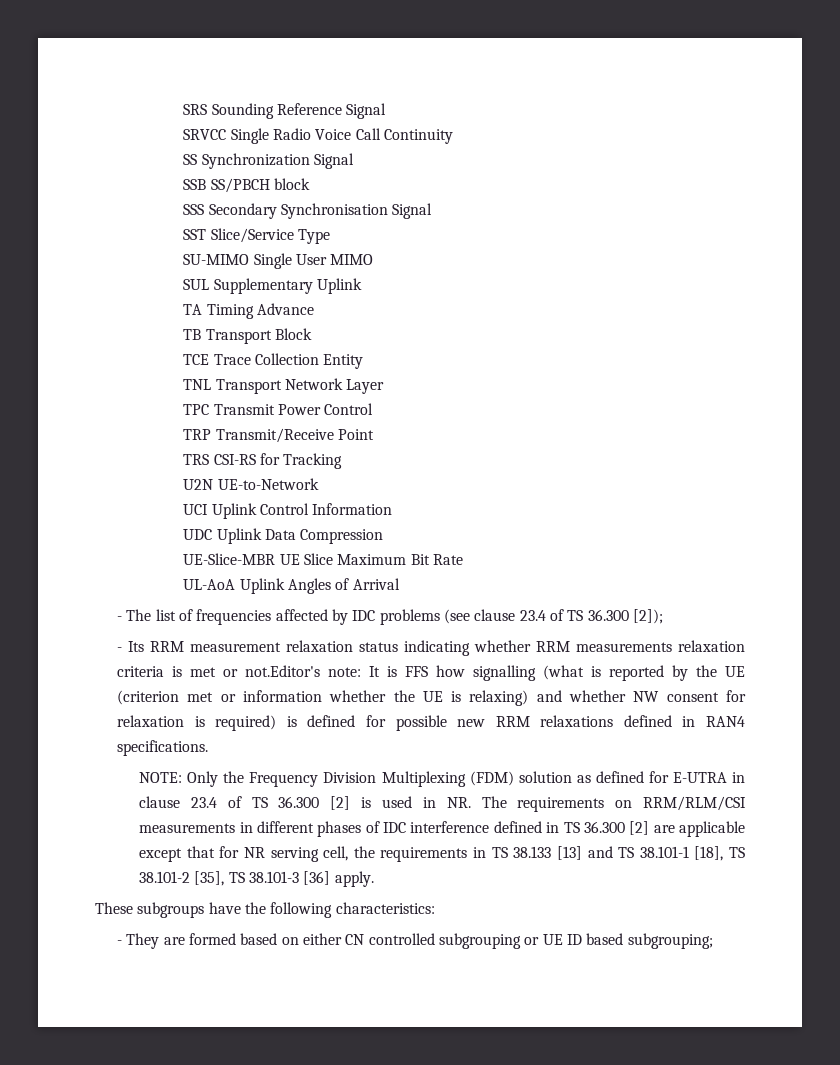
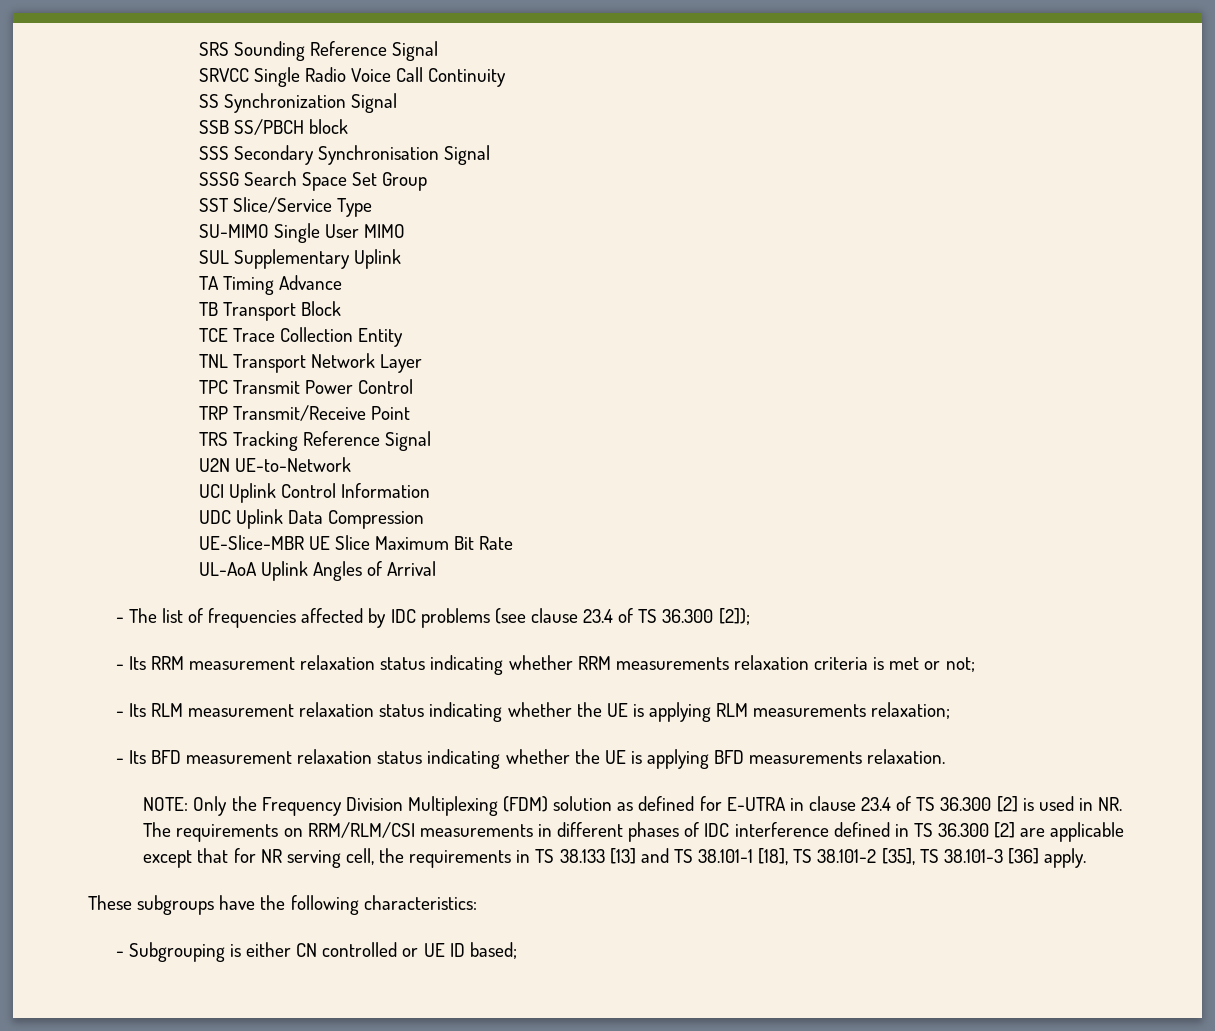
(433, 211) none -> [198,171,428,191] // SSSG Search Space Set Group
[213,453,280,465] CSI-RS for -> (228, 439) none
(343, 461) none -> [302,431,431,451] Reference Signal
[245,665,746,681] [117,690,746,706] [117,715,745,731] [117,740,209,756] not.Editor's note: It is FFS how signalling (what is reported by the UE (criterion met or information whether the UE is relaxing) and whether NW consent for relaxation is required) is defined for possible new RRM relaxations defined in RAN4 specifications. -> [945,657,975,672] [115,702,951,722] [115,749,946,769] not; // - Its RLM measurement relaxation status indicating whether the UE is applying RLM measurements relaxation; // - Its BFD measurement relaxation status indicating whether the UE is applying BFD measurements relaxation.
[126,933,299,949] They are formed based on -> [128,942,241,962] Subgrouping is
[438,933,521,949] subgrouping -> (398, 949) none
[586,933,713,949] based subgrouping; -> [469,942,517,959] based;

